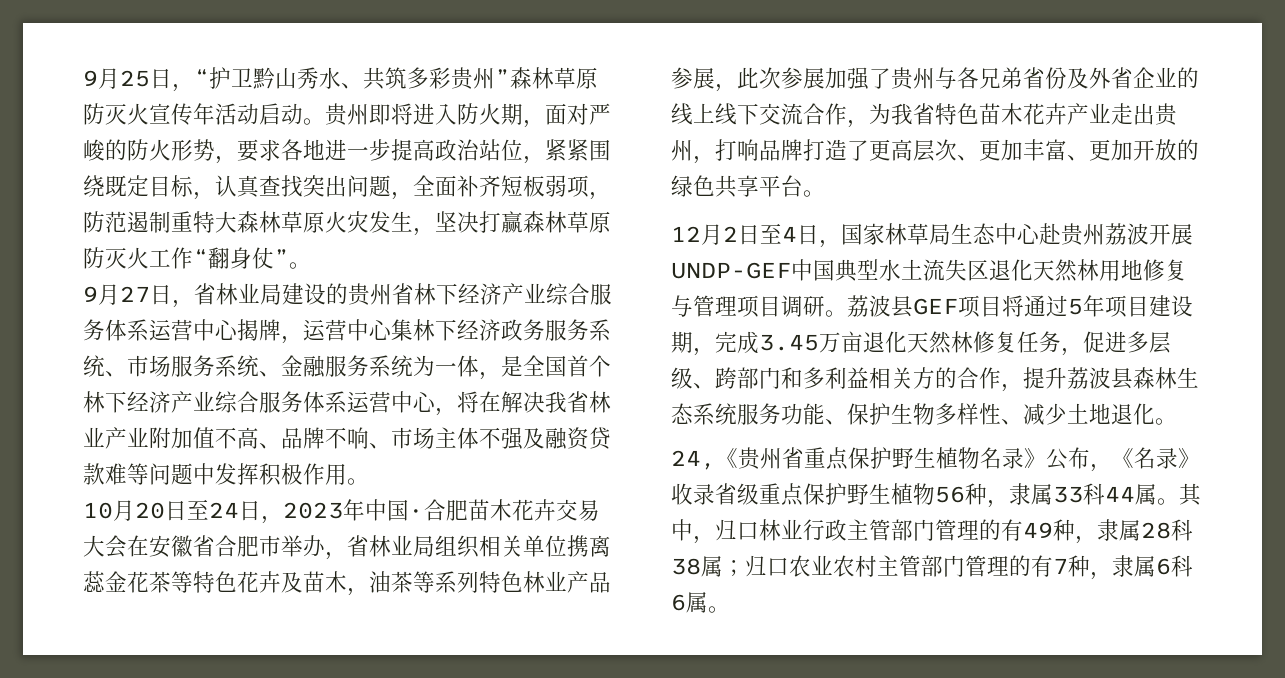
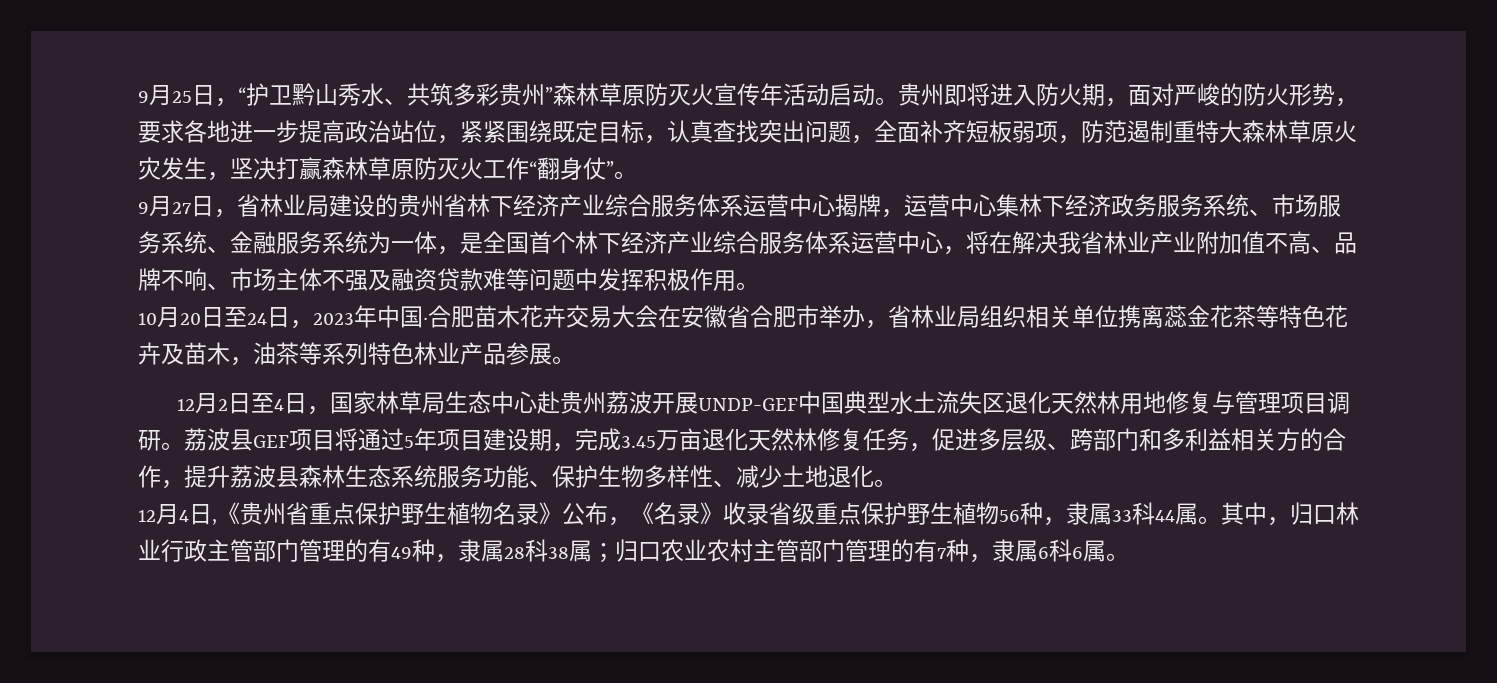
[715,67,1199,92] [671,103,1178,128] [671,139,1199,164] [671,175,803,198] ，此次参展加强了贵州与各兄弟省份及外省企业的线上线下交流合作，为我省特色苗木花卉产业走出贵州，打响品牌打造了更高层次、更加丰富、更加开放的绿色共享平台 -> (552, 354) none
[671,450,716,470] 24, -> [138,504,217,525] 12月4日,

